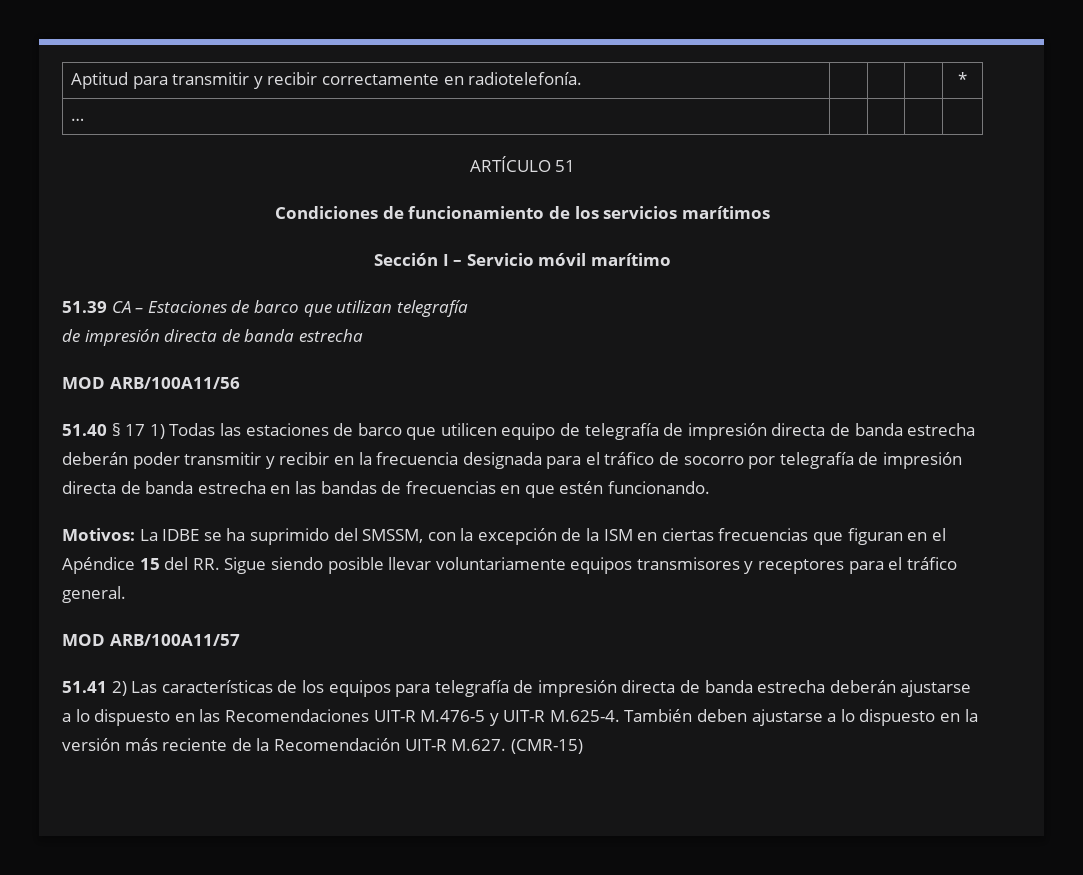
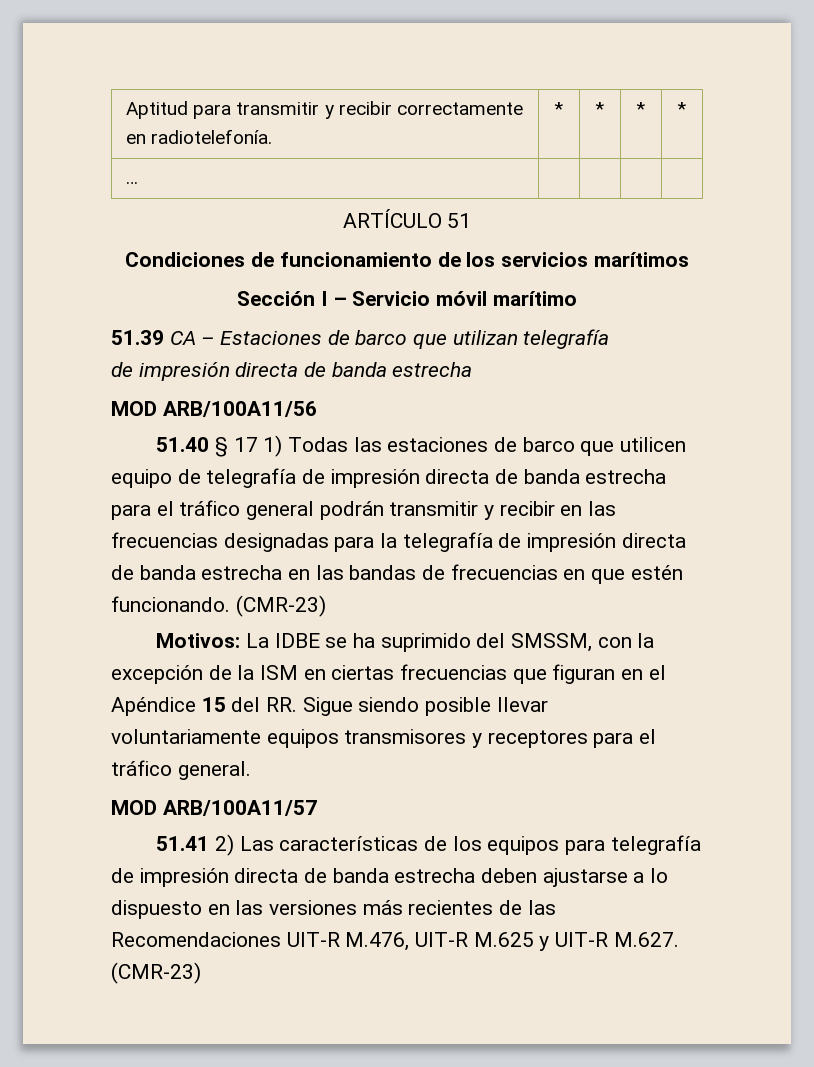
(583, 78) | | -> [554,102,563,115] [595,102,604,115] [636,102,645,115] * | * | *
[62,452,776,469] deberán poder transmitir y recibir en la frecuencia designada para el tráfico de socorro por -> [111,500,617,520] [111,532,398,552] para el tráfico general podrán transmitir y recibir en las frecuencias designadas para la
(711, 487) none -> [235,595,326,617] (CMR-23)
[829,680,896,693] deberán -> [481,868,538,883] deben
[224,709,978,726] [62,738,583,754] Recomendaciones UIT-R M.476-5 y UIT-R M.625-4. También deben ajustarse a lo dispuesto en la versión más reciente de la Recomendación UIT-R M.627. (CMR-15) -> [269,900,556,915] [111,932,679,951] [111,962,201,984] versiones más recientes de las Recomendaciones UIT-R M.476, UIT-R M.625 y UIT-R M.627. (CMR-23)

